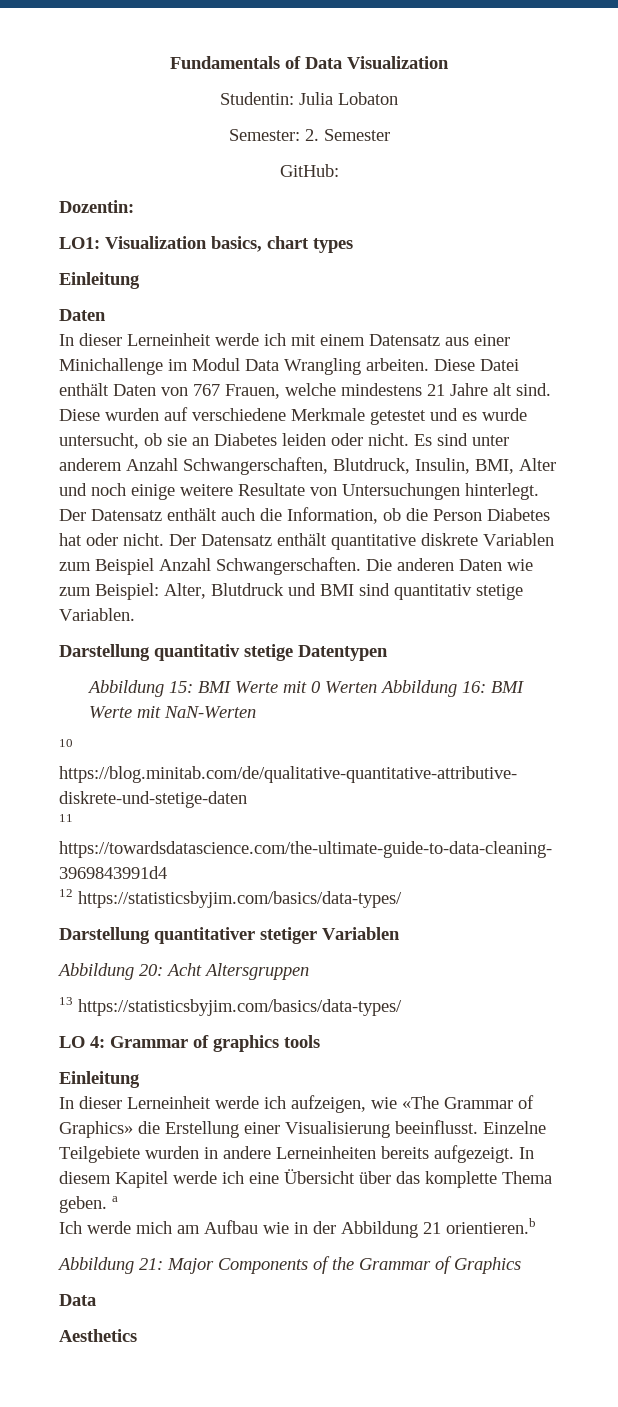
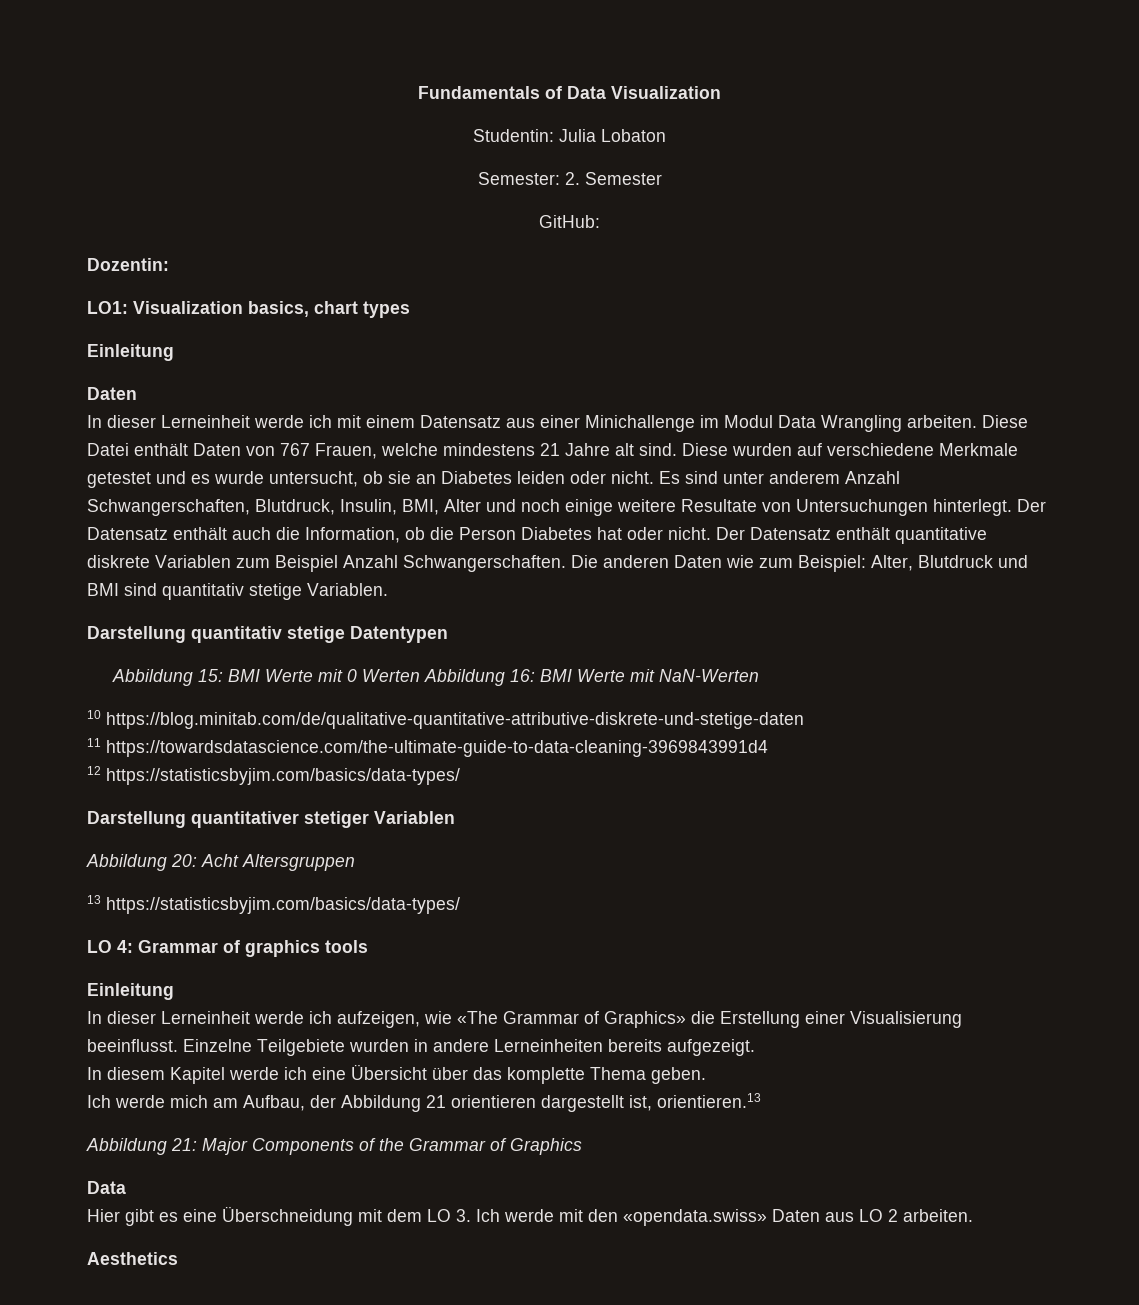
(514, 1154) none -> (755, 1047) //
[112,1196,118,1202] a -> (706, 1075) none
[204,1218,536,1238] Aufbau wie in der Abbildung 21 orientieren.b -> [243,1093,761,1112] Aufbau, der Abbildung 21 orientieren dargestellt ist, orientieren.13
(96, 1300) none -> [87,1206,973,1226] // Hier gibt es eine Überschneidung mit dem LO 3. Ich werde mit den «opendata.swiss» Daten aus LO 2 arbeiten.

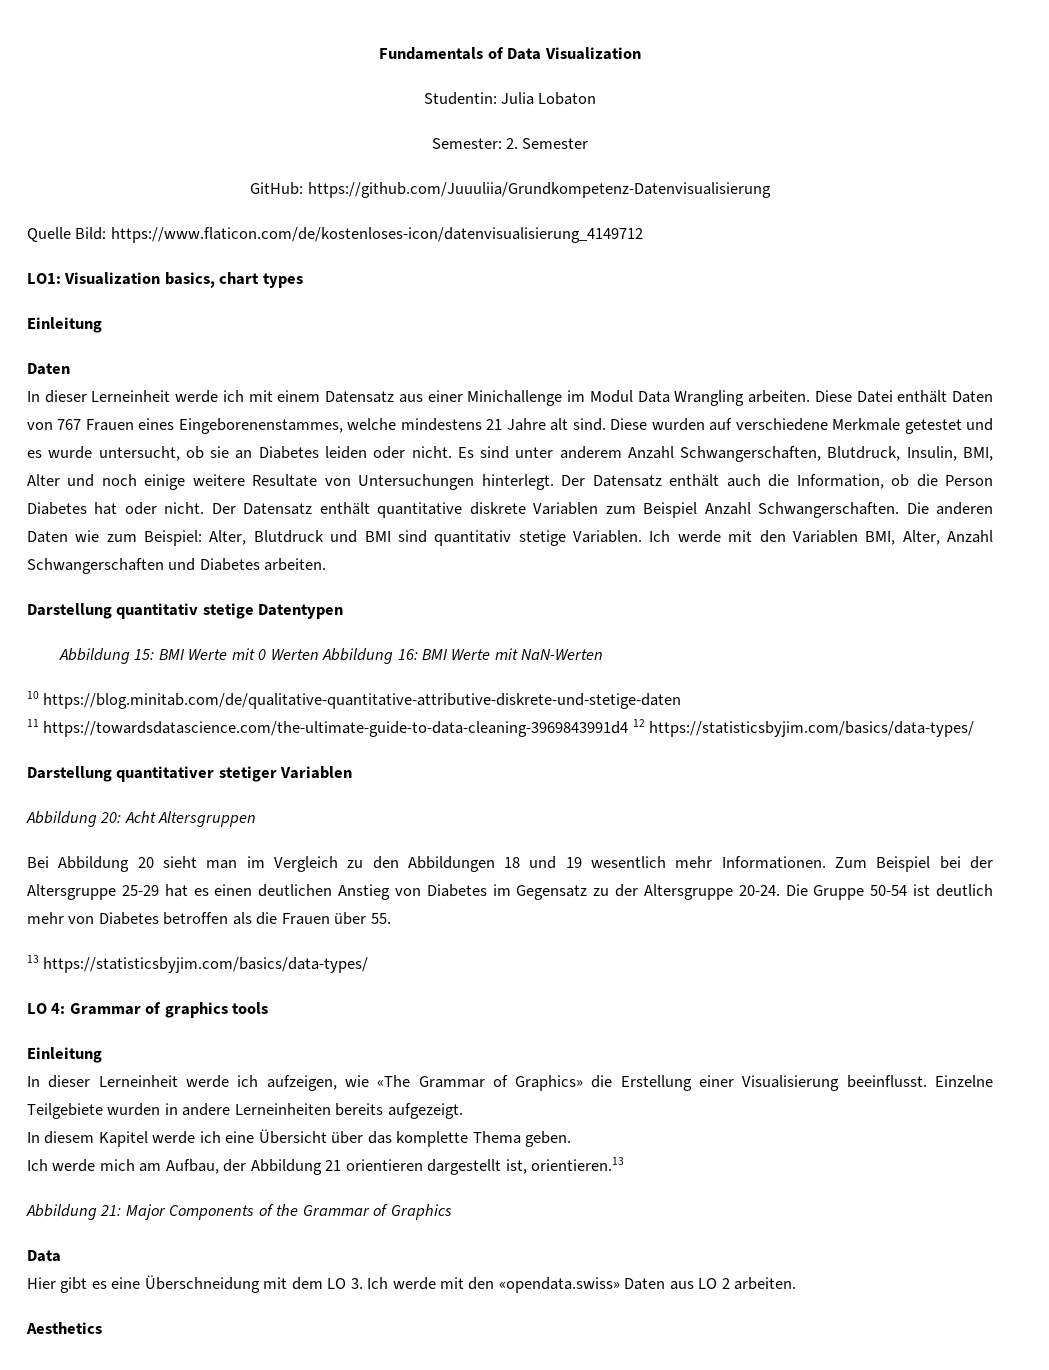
[87,258,169,271] // Dozentin: -> [307,182,771,198] [27,227,643,243] https://github.com/Juuuliia/Grundkompetenz-Datenvisualisierung // Quelle Bild: https://www.flaticon.com/de/kostenloses-icon/datenvisualisierung_4149712
[315,443,377,459] Frauen, -> [85,418,343,434] Frauen eines Eingeborenenstammes,
(388, 589) none -> [649,530,993,545] [27,558,327,574] Ich werde mit den Variablen BMI, Alter, Anzahl Schwangerschaften und Diabetes arbeiten.
(768, 748) // -> (629, 729) none
(355, 862) none -> [27,856,993,872] [27,884,994,900] [27,912,391,925] // Bei Abbildung 20 sieht man im Vergleich zu den Abbildungen 18 und 19 wesentlich mehr Informationen. Zum Beispiel bei der Altersgruppe 25-29 hat es einen deutlichen Anstieg von Diabetes im Gegensatz zu der Altersgruppe 20-24. Die Gruppe 50-54 ist deutlich mehr von Diabetes betroffen als die Frauen über 55.

